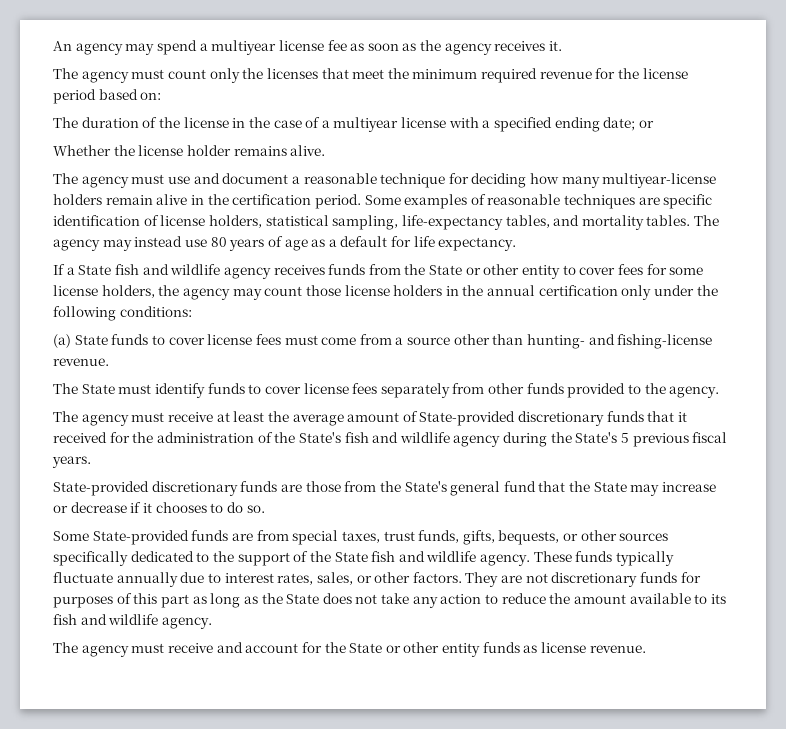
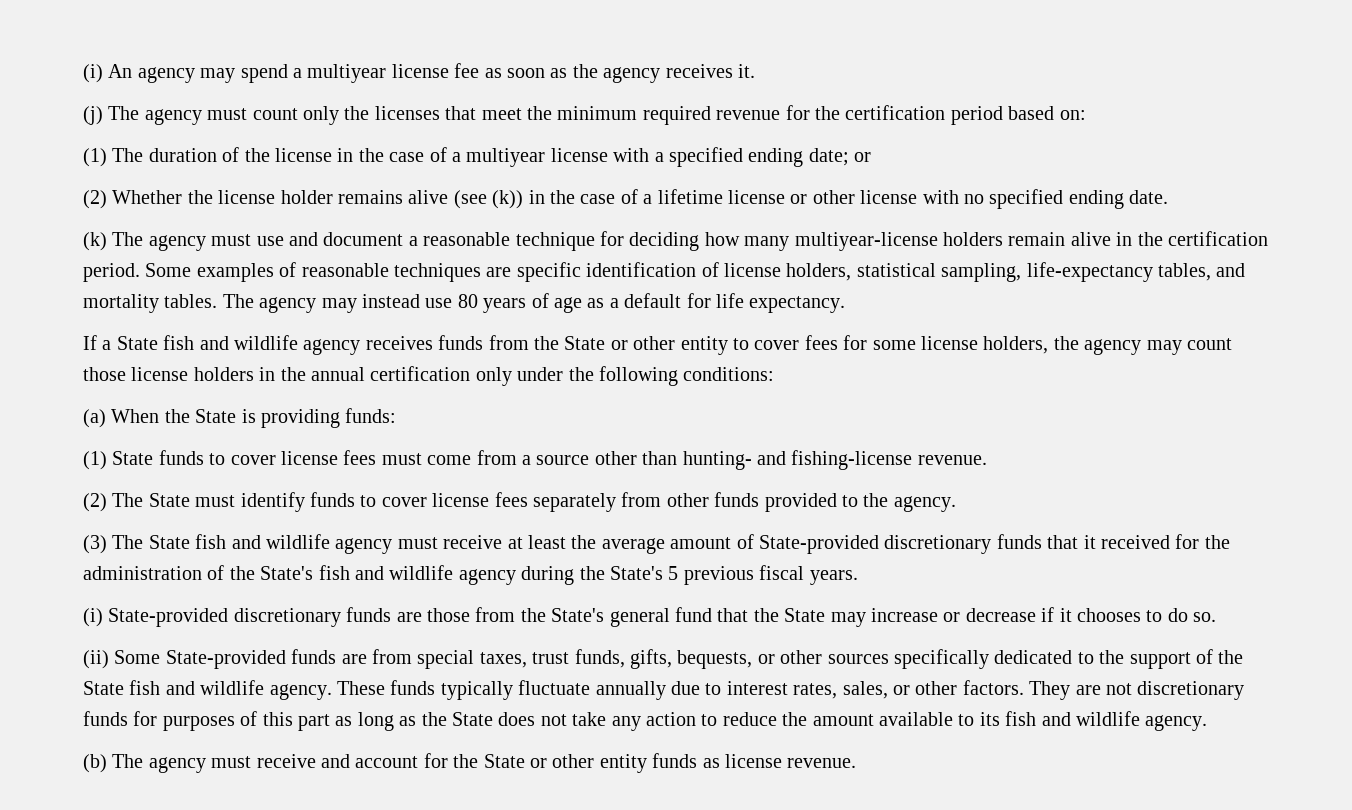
(53, 46) none -> [83,64,103,83] (i)
(563, 46) none -> [83,106,103,125] (j)
[642,68,688,79] license -> [845,105,946,120] certification
(162, 96) none -> [83,148,107,167] (1)
(654, 124) none -> [83,190,107,209] (2)
[290,145,326,156] alive. // -> [408,189,1169,209] [83,232,107,251] alive (see (k)) in the case of a lifetime license or other license with no specified ending date. // (k)
(71, 341) none -> [111,408,397,428] [83,451,107,470] When the State is providing funds: // (1)
(109, 362) none -> [83,493,107,512] (2)
[53,411,78,422] The -> [83,534,330,554] (3) The State fish and wildlife
(91, 462) none -> [83,608,103,627] (i)
(265, 509) none -> [83,650,109,669] (ii)
(212, 623) none -> [83,754,107,773] (b)

